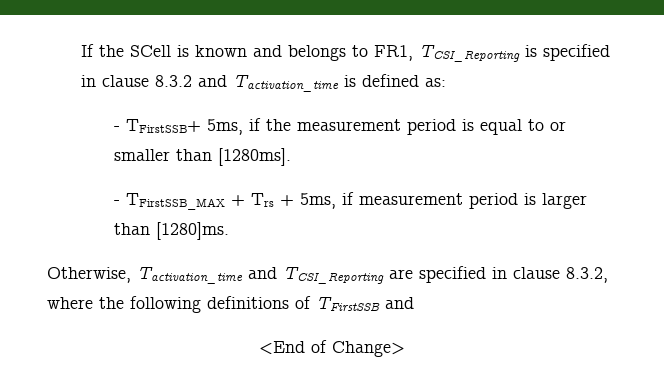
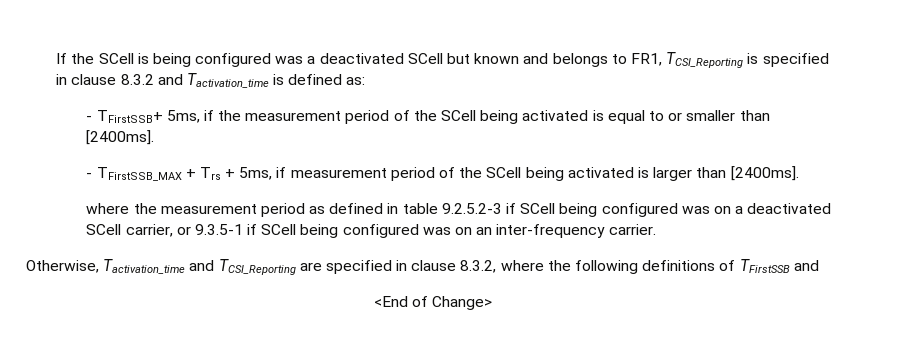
(189, 51) none -> [152,53,471,67] being configured was a deactivated SCell but
(457, 127) none -> [393,110,589,124] of the SCell being activated
[218,148,292,166] [1280ms]. -> [86,130,155,145] [2400ms].
[524,193,588,209] [114,222,230,240] is larger than [1280]ms. -> [439,166,799,181] [86,203,832,217] [86,224,656,238] of the SCell being activated is larger than [2400ms]. // where the measurement period as defined in table 9.2.5.2-3 if SCell being configured was on a deactivated SCell carrier, or 9.3.5-1 if SCell being configured was on an inter-frequency carrier.

